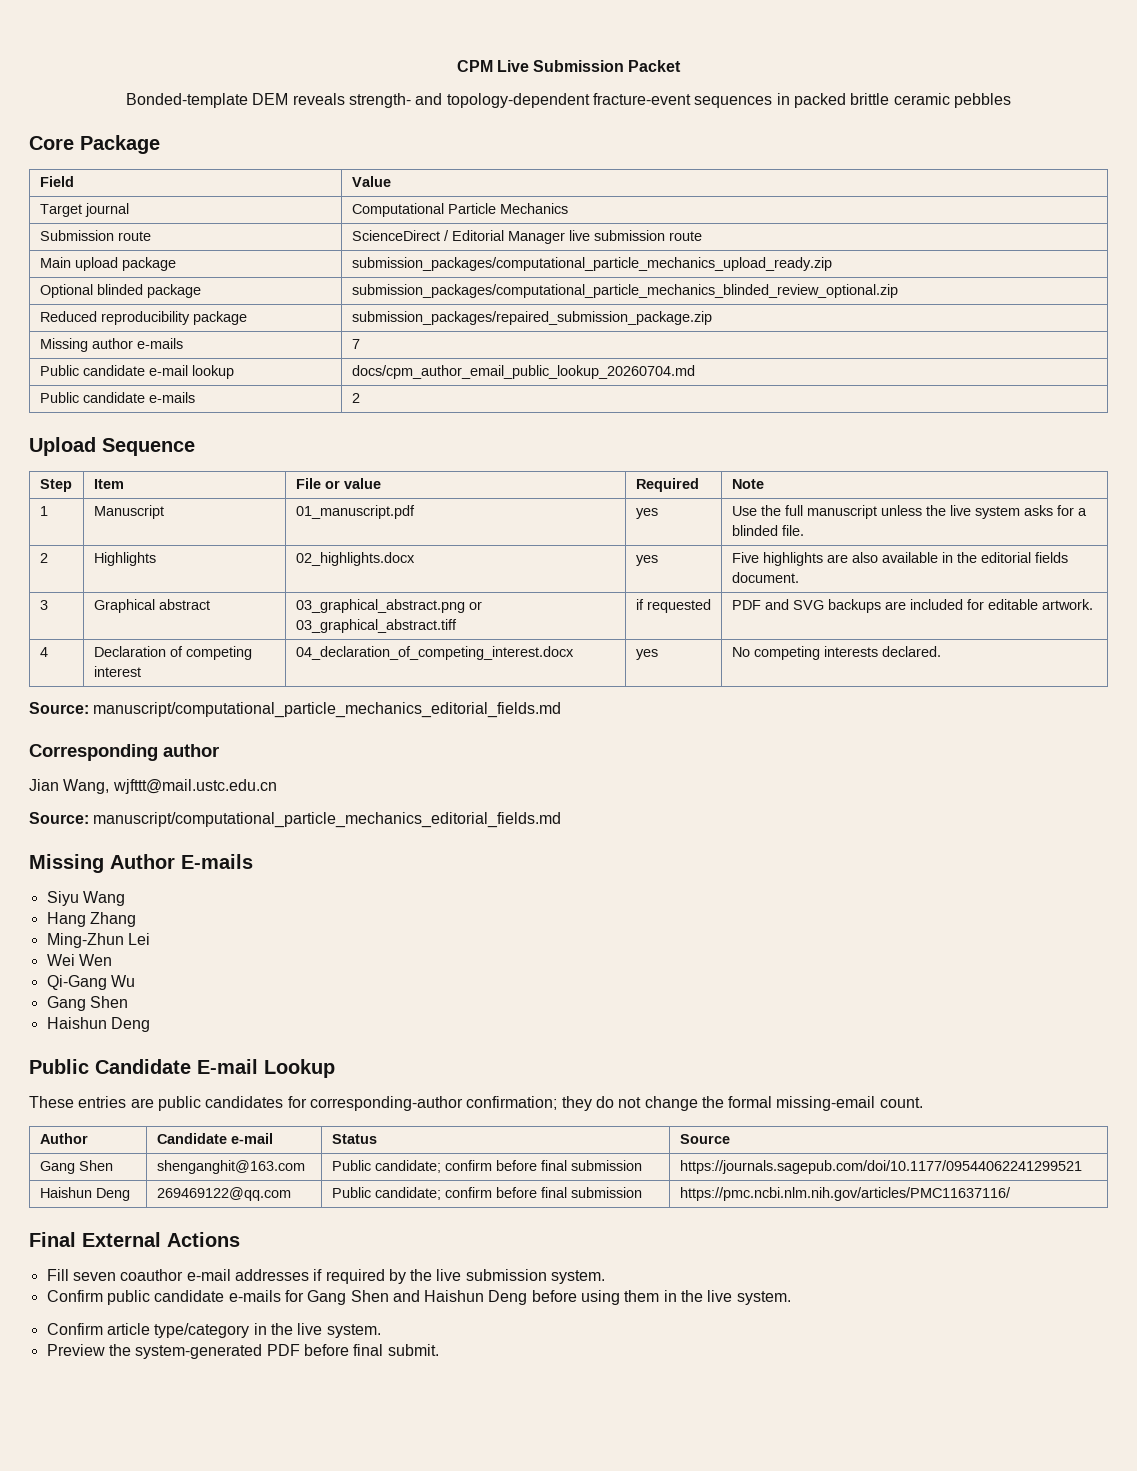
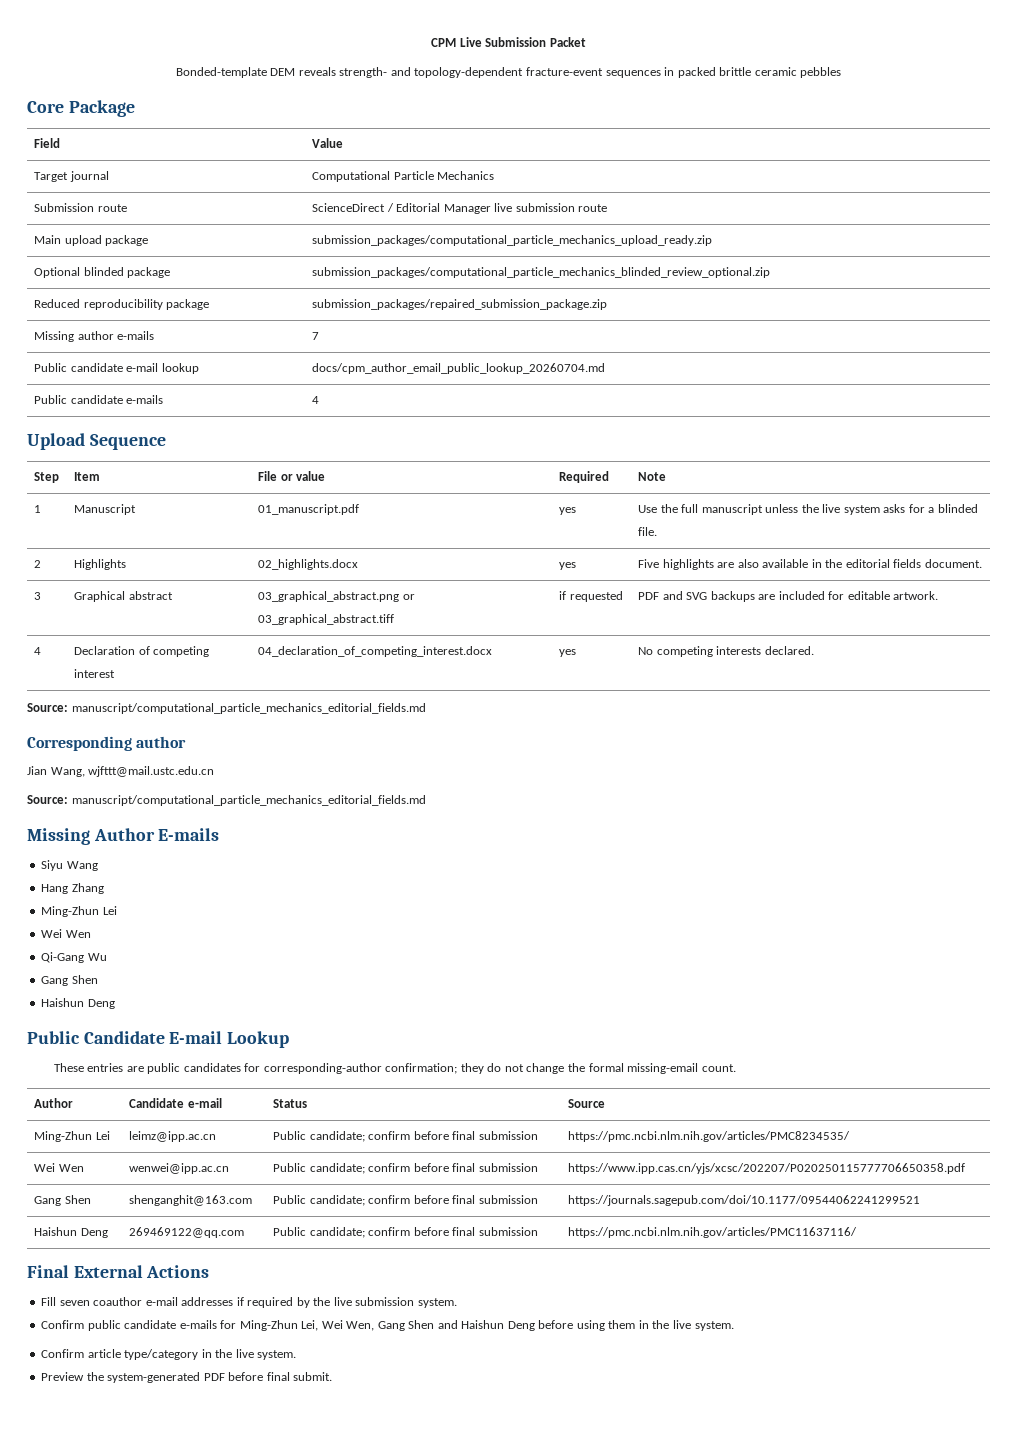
[351,393,360,403] 2 -> [312,396,320,404] 4
(730, 1139) none -> [34,1131,110,1142] [129,1131,217,1142] [273,1131,538,1142] [568,1131,851,1142] [34,1163,84,1172] [129,1163,230,1174] [273,1163,538,1174] [568,1163,966,1174] // Ming-Zhun Lei | leimz@ipp.ac.cn | Public candidate; confirm before final submission | https://pmc.ncbi.nlm.nih.gov/articles/PMC8234535/ // Wei Wen | wenwei@ipp.ac.cn | Public candidate; confirm before final submission | https://www.ipp.cas.cn/yjs/xcsc/202207/P020250115777706650358.pdf
(304, 1296) none -> [239,1320,375,1331] Ming-Zhun Lei, Wei Wen,

